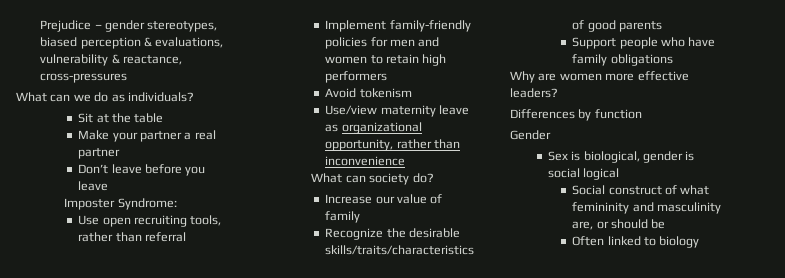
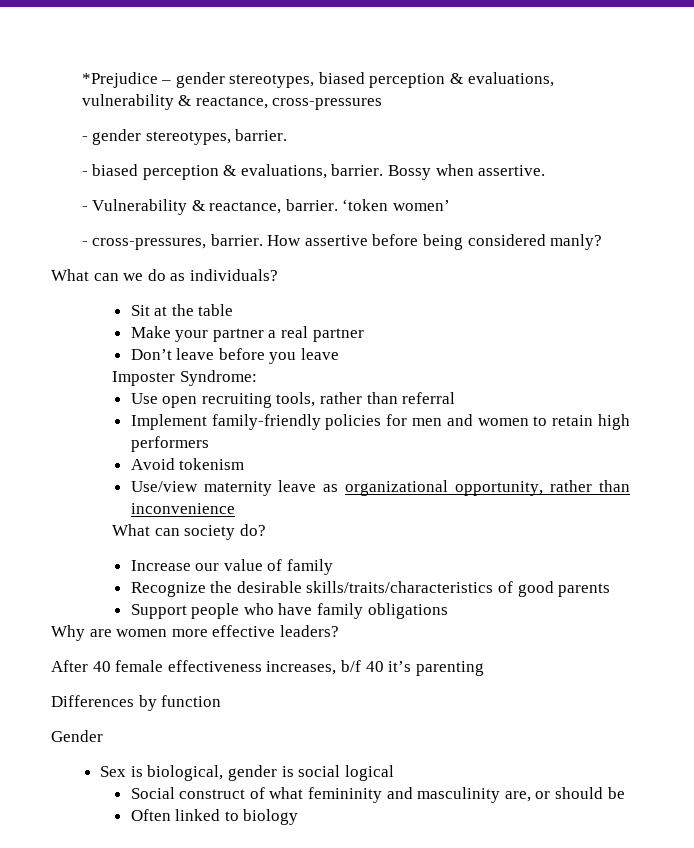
[40,20,92,32] Prejudice -> [81,72,158,88] *Prejudice
(128, 78) none -> [81,129,288,145] [81,164,546,180] [81,199,451,215] [81,234,603,250] // - gender stereotypes, barrier. // - biased perception & evaluations, barrier. Bossy when assertive. // - Vulnerability & reactance, barrier. ‘token women’ // - cross-pressures, barrier. How assertive before being considered manly?
(558, 93) none -> [51,660,484,676] // After 40 female effectiveness increases, b/f 40 it’s parenting

